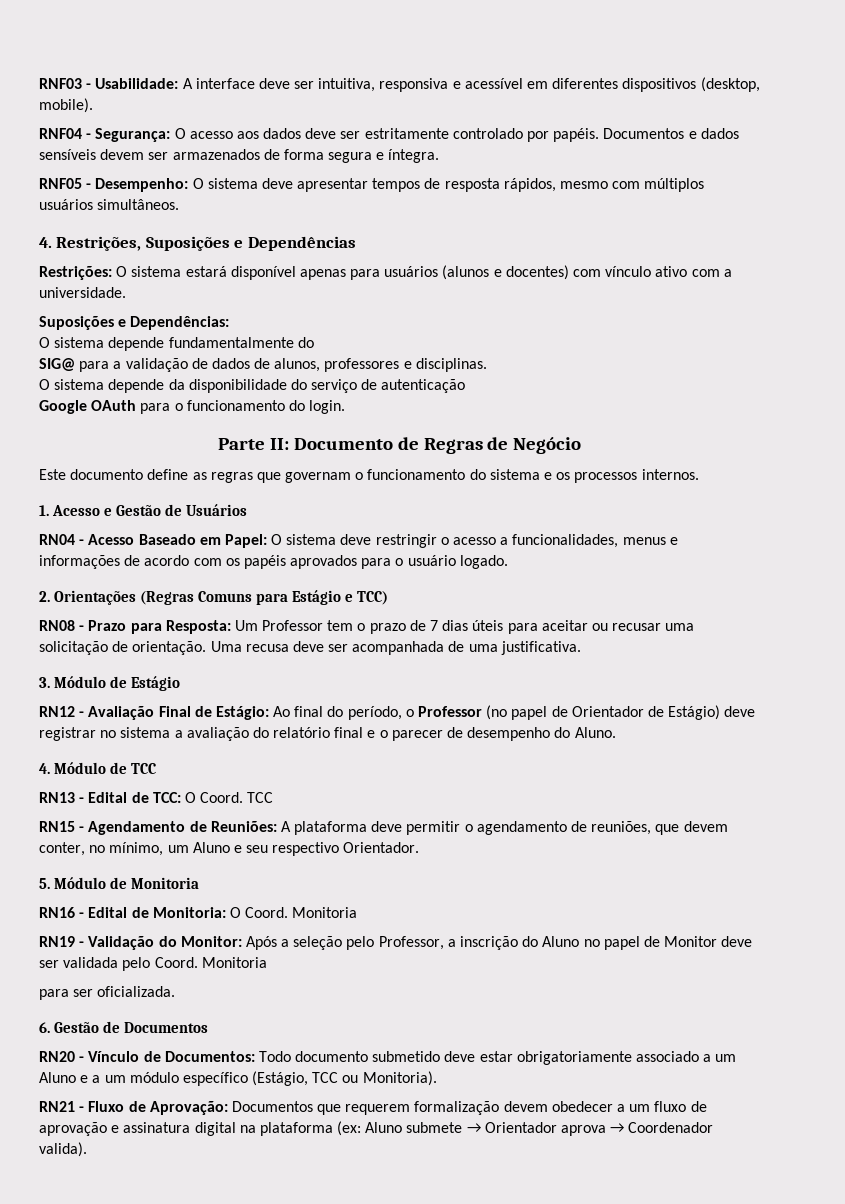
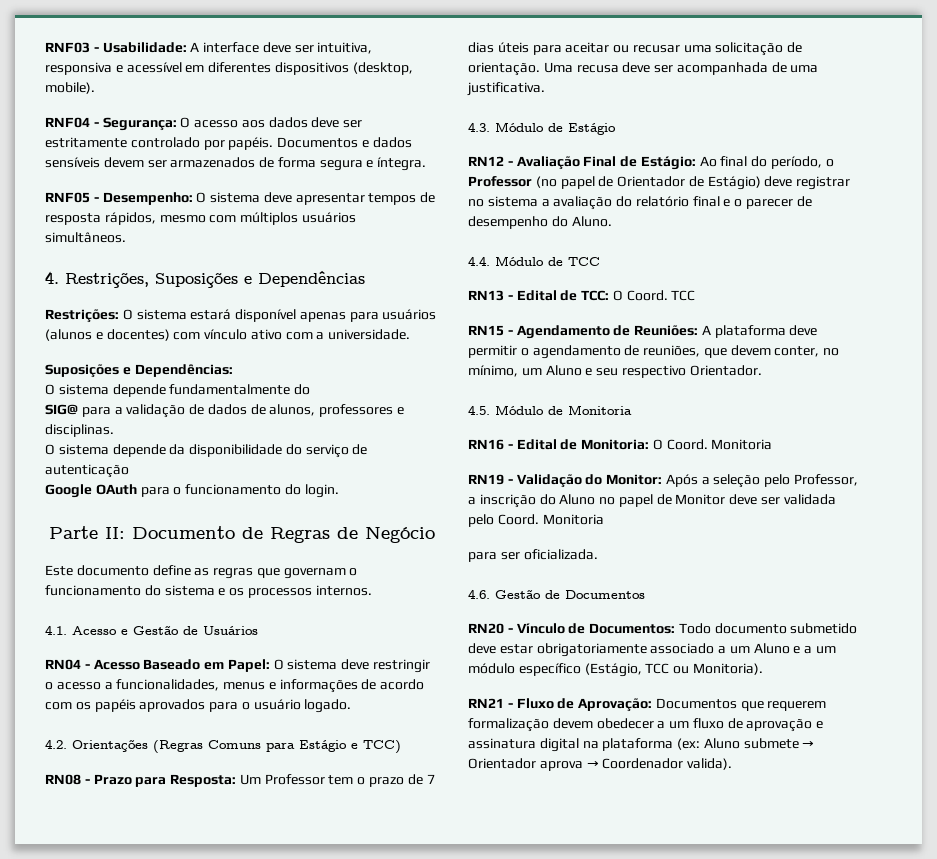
[39,505,49,516] 1. -> [45,625,67,635] 4.1.
[39,591,50,602] 2. -> [45,739,67,749] 4.2.
[39,677,50,688] 3. -> [468,122,490,132] 4.3.
[39,763,50,774] 4. -> [468,256,490,266] 4.4.
[39,878,50,889] 5. -> [468,405,490,415] 4.5.
[39,1022,50,1033] 6. -> [468,589,490,599] 4.6.

